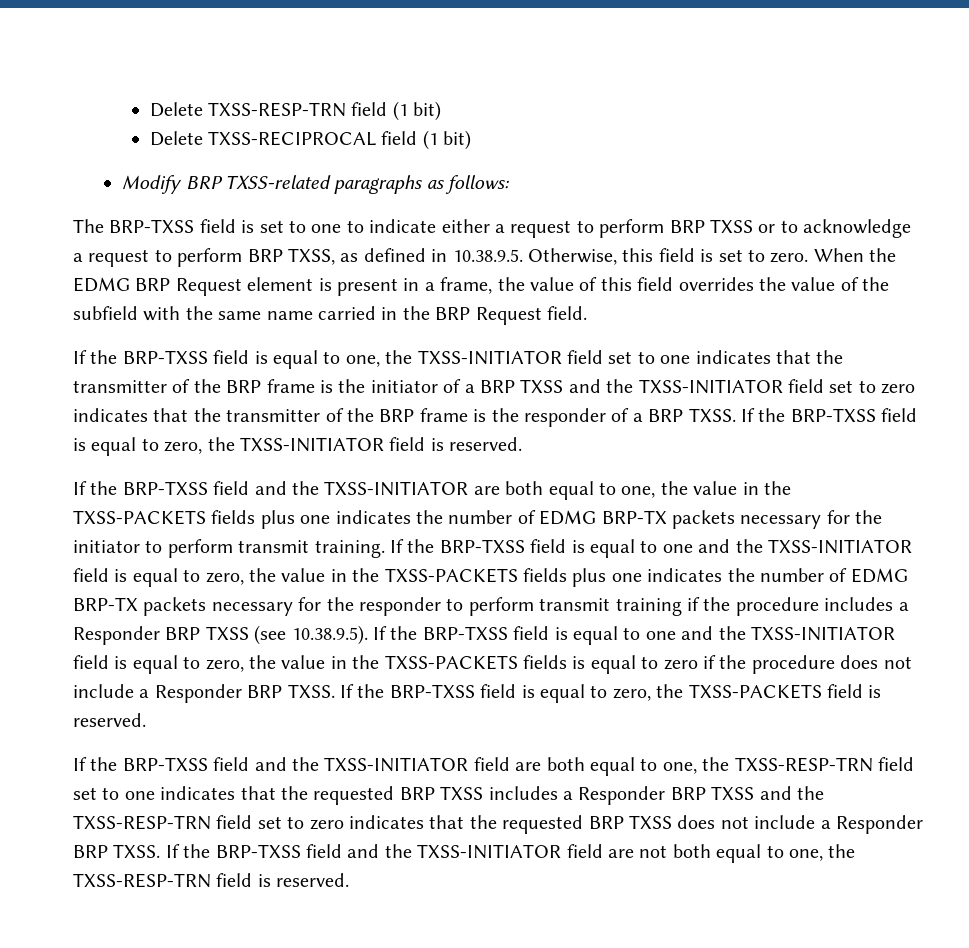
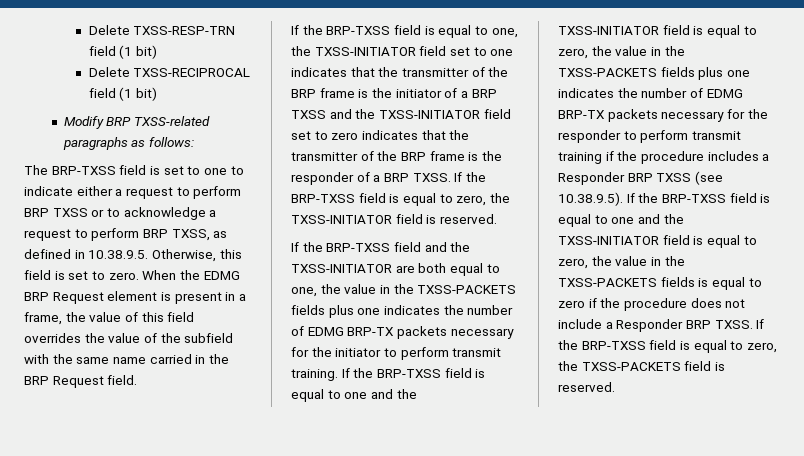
[73,757,914,776] [73,786,824,805] [73,815,923,834] [73,844,856,863] [73,873,350,888] // If the BRP-TXSS field and the TXSS-INITIATOR field are both equal to one, the TXSS-RESP-TRN field set to one indicates that the requested BRP TXSS includes a Responder BRP TXSS and the TXSS-RESP-TRN field set to zero indicates that the requested BRP TXSS does not include a Responder BRP TXSS. If the BRP-TXSS field and the TXSS-INITIATOR field are not both equal to one, the TXSS-RESP-TRN field is reserved. -> (615, 387) none

